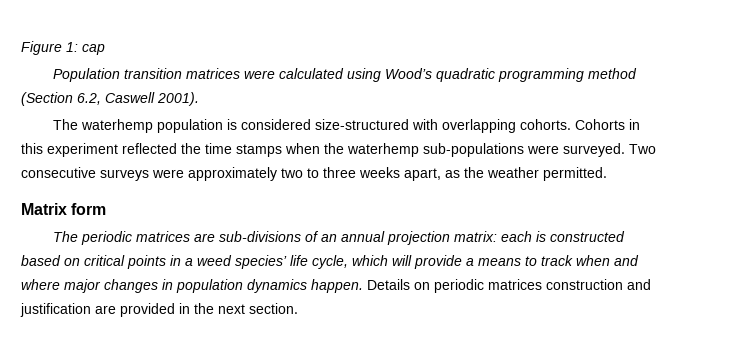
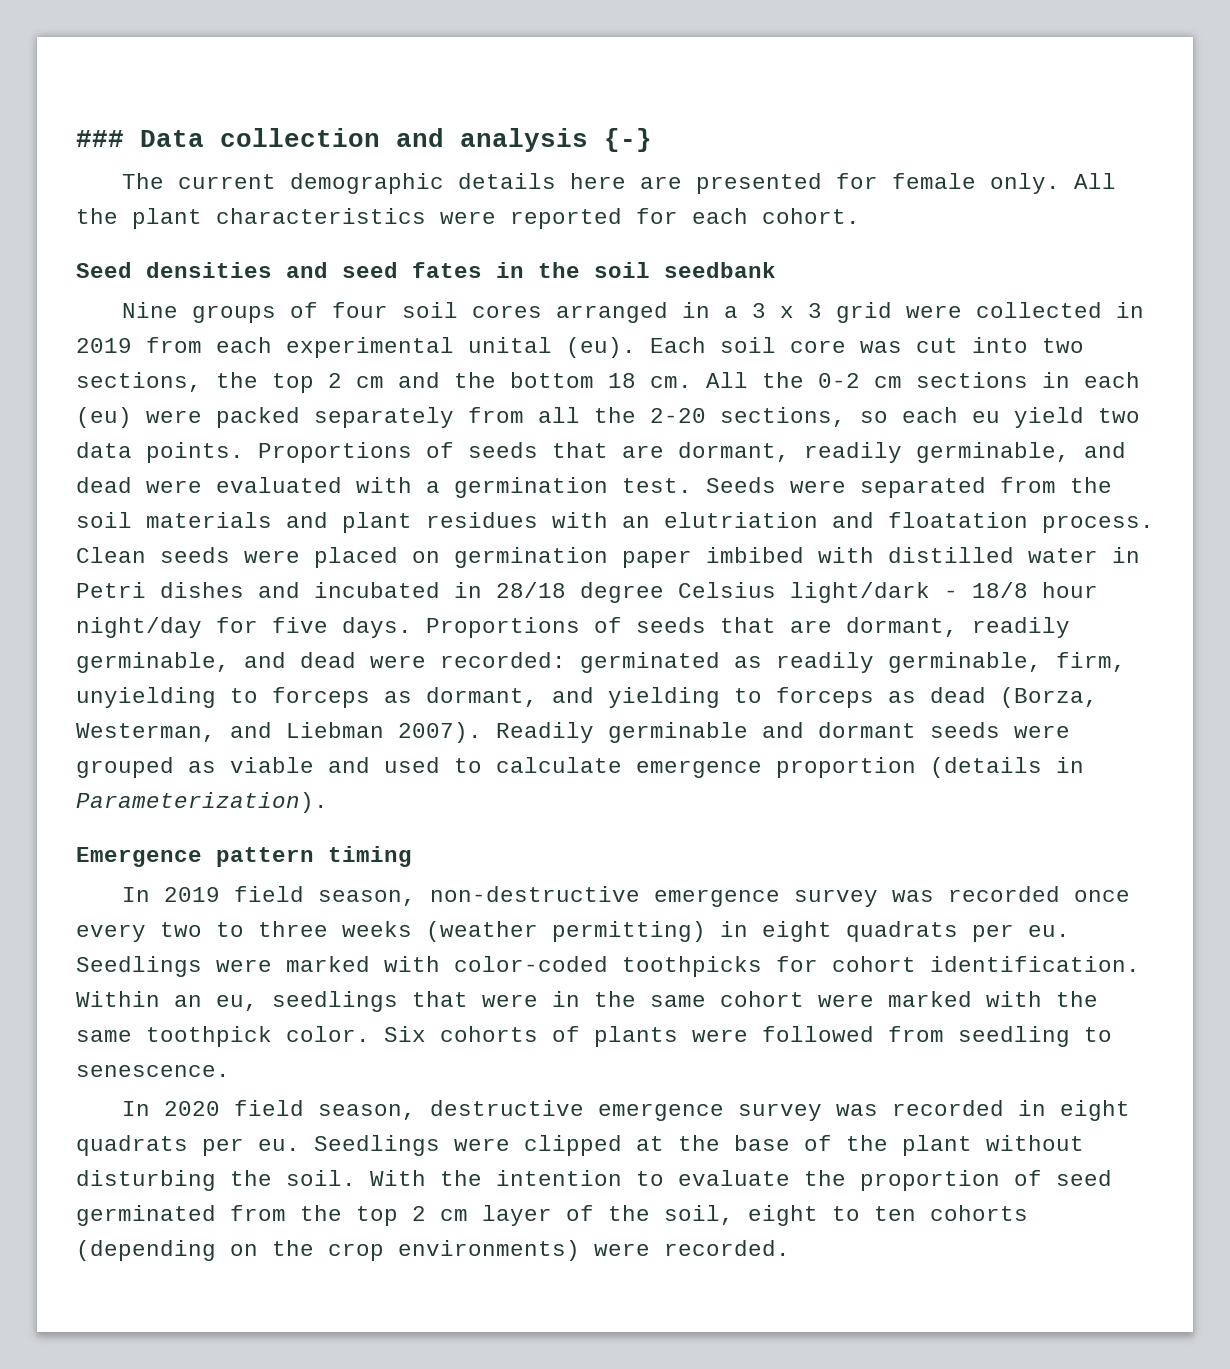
[21,41,105,55] [52,68,637,82] [21,92,199,106] [52,119,640,133] [21,143,656,157] [21,167,607,181] [21,203,107,215] [52,231,625,245] [21,255,639,269] [21,279,651,293] [20,303,298,317] Figure 1: cap // Population transition matrices were calculated using Wood’s quadratic programming method (Section 6.2, Caswell 2001). // The waterhemp population is considered size-structured with overlapping cohorts. Cohorts in this experiment reflected the time stamps when the waterhemp sub-populations were surveyed. Two consecutive surveys were approximately two to three weeks apart, as the weather permitted. // Matrix form // The periodic matrices are sub-divisions of an annual projection matrix: each is constructed based on critical points in a weed species’ life cycle, which will provide a means to track when and where major changes in population dynamics happen. Details on periodic matrices construction and justification are provided in the next section. -> [76,128,652,152] [121,173,1116,194] [76,208,860,229] [76,262,776,278] [121,302,1144,323] [76,337,1084,358] [76,372,1140,393] [76,407,1140,428] [76,442,1126,463] [76,477,1112,498] [76,512,1154,533] [76,547,1140,568] [76,582,1098,603] [76,617,1070,638] [76,652,1126,673] [76,687,1098,708] [76,722,1070,743] [76,757,1084,778] [76,792,328,813] [76,846,412,867] [121,886,1130,907] [76,921,1070,942] [76,956,1140,977] [76,991,1098,1012] [76,1026,1112,1047] [76,1065,230,1077] [121,1100,1130,1121] [76,1135,1084,1156] [76,1170,1112,1191] [76,1205,1028,1226] [76,1240,790,1261] ### Data collection and analysis {-} // The current demographic details here are presented for female only. All the plant characteristics were reported for each cohort. // Seed densities and seed fates in the soil seedbank // Nine groups of four soil cores arranged in a 3 x 3 grid were collected in 2019 from each experimental unital (eu). Each soil core was cut into two sections, the top 2 cm and the bottom 18 cm. All the 0-2 cm sections in each (eu) were packed separately from all the 2-20 sections, so each eu yield two data points. Proportions of seeds that are dormant, readily germinable, and dead were evaluated with a germination test. Seeds were separated from the soil materials and plant residues with an elutriation and floatation process. Clean seeds were placed on germination paper imbibed with distilled water in Petri dishes and incubated in 28/18 degree Celsius light/dark - 18/8 hour night/day for five days. Proportions of seeds that are dormant, readily germinable, and dead were recorded: germinated as readily germinable, firm, unyielding to forceps as dormant, and yielding to forceps as dead (Borza, Westerman, and Liebman 2007). Readily germinable and dormant seeds were grouped as viable and used to calculate emergence proportion (details in Parameterization). // Emergence pattern timing // In 2019 field season, non-destructive emergence survey was recorded once every two to three weeks (weather permitting) in eight quadrats per eu. Seedlings were marked with color-coded toothpicks for cohort identification. Within an eu, seedlings that were in the same cohort were marked with the same toothpick color. Six cohorts of plants were followed from seedling to senescence. // In 2020 field season, destructive emergence survey was recorded in eight quadrats per eu. Seedlings were clipped at the base of the plant without disturbing the soil. With the intention to evaluate the proportion of seed germinated from the top 2 cm layer of the soil, eight to ten cohorts (depending on the crop environments) were recorded.

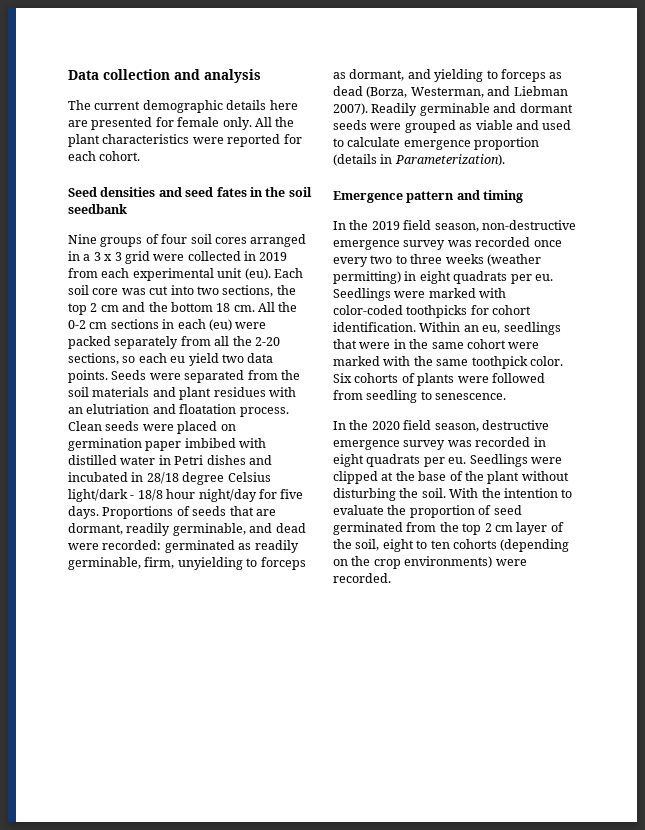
[76,130,124,147] ### -> (68, 75) none
[604,128,652,152] {-} -> (261, 76) none
[468,337,552,353] unital -> [217,268,243,278] unit
[258,442,1126,463] [76,477,692,498] Proportions of seeds that are dormant, readily germinable, and dead were evaluated with a germination test. -> (108, 376) none
(314, 857) none -> [456,190,480,200] and
(150, 894) none -> [349,220,369,230] the
(150, 1108) none -> [349,420,369,430] the

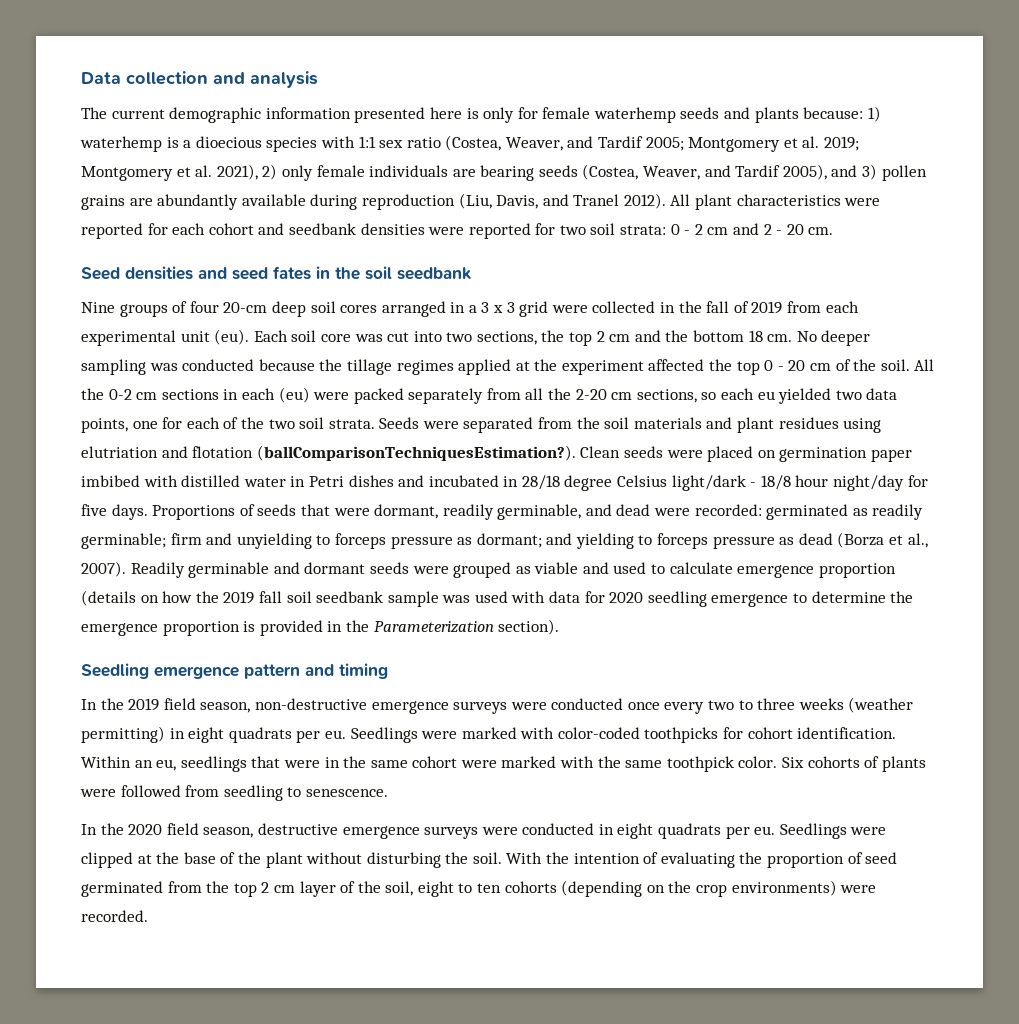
[226,100,298,110] [68,117,295,130] details here are presented for female only. All the -> [265,106,881,123] [80,135,860,152] [81,164,927,181] [81,193,691,210] information presented here is only for female waterhemp seeds and plants because: 1) waterhemp is a dioecious species with 1:1 sex ratio (Costea, Weaver, and Tardif 2005; Montgomery et al. 2019; Montgomery et al. 2021), 2) only female individuals are bearing seeds (Costea, Weaver, and Tardif 2005), and 3) pollen grains are abundantly available during reproduction (Liu, Davis, and Tranel 2012). All
[99,151,141,161] cohort. -> [208,223,834,239] cohort and seedbank densities were reported for two soil strata: 0 - 2 cm and 2 - 20 cm.
(188, 239) none -> [223,301,306,317] 20-cm deep
(256, 256) none -> [678,301,749,313] the fall of
(255, 308) none -> [796,330,871,346] [81,359,910,375] No deeper sampling was conducted because the tillage regimes applied at the experiment affected the top 0 - 20 cm of the soil.
(280, 341) none -> [611,392,633,400] cm
[188,353,219,366] yield -> [778,388,832,404] yielded
[68,370,108,383] points. -> [81,417,375,433] points, one for each of the two soil strata.
[268,387,296,397] [68,404,289,417] with an elutriation and floatation process. -> [843,418,882,433] [81,445,576,461] using elutriation and flotation (ballComparisonTechniquesEstimation?).
[255,509,276,516] are -> [333,508,370,516] were
[68,557,306,570] [333,69,405,81] germinable, firm, unyielding to forceps as dormant, -> [81,533,542,549] germinable; firm and unyielding to forceps pressure as dormant;
(546, 75) none -> [712,536,775,549] pressure
[366,86,568,98] (Borza, Westerman, and Liebman -> [837,532,928,548] (Borza et al.,
[380,154,505,166] [333,191,403,203] in Parameterization). // Emergence -> [140,591,914,607] [81,619,560,636] [81,663,239,679] on how the 2019 fall soil seedbank sample was used with data for 2020 seedling emergence to determine the emergence proportion is provided in the Parameterization section). // Seedling emergence
[403,237,531,250] survey was recorded -> [453,698,624,714] surveys were conducted
[403,437,531,450] survey was recorded -> [424,823,595,839] surveys were conducted
[561,489,573,498] [333,505,384,515] to evaluate -> [643,852,735,868] of evaluating

